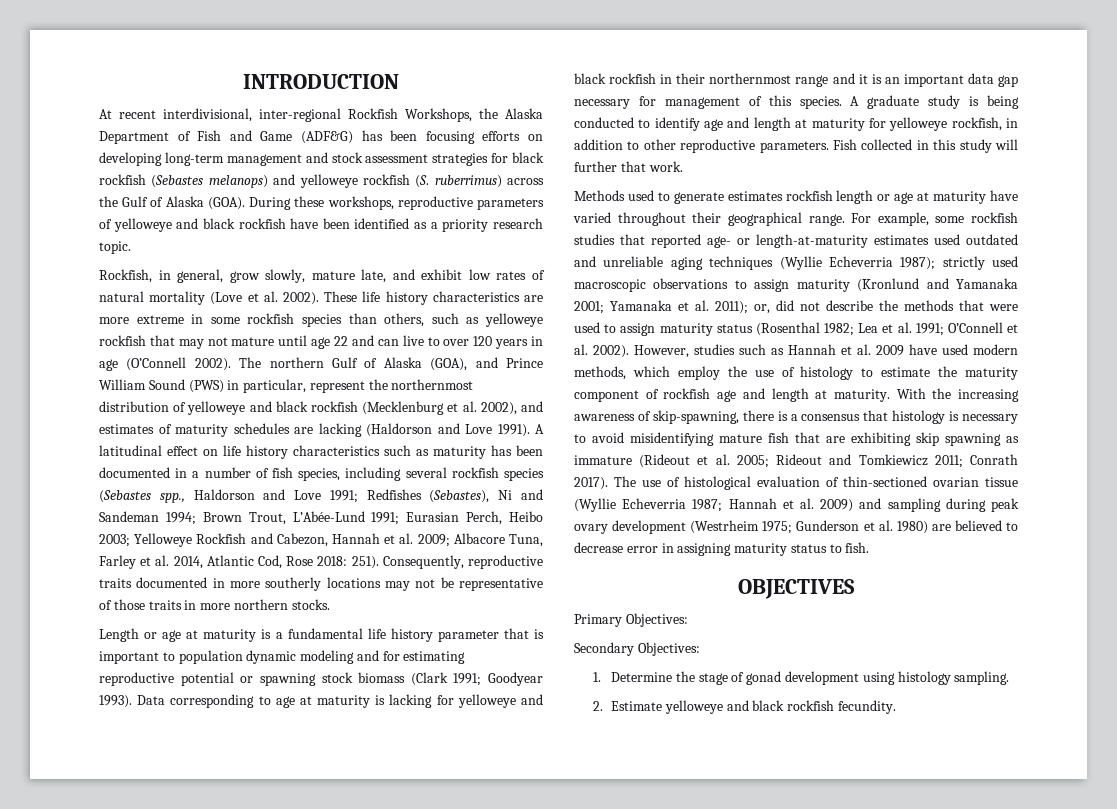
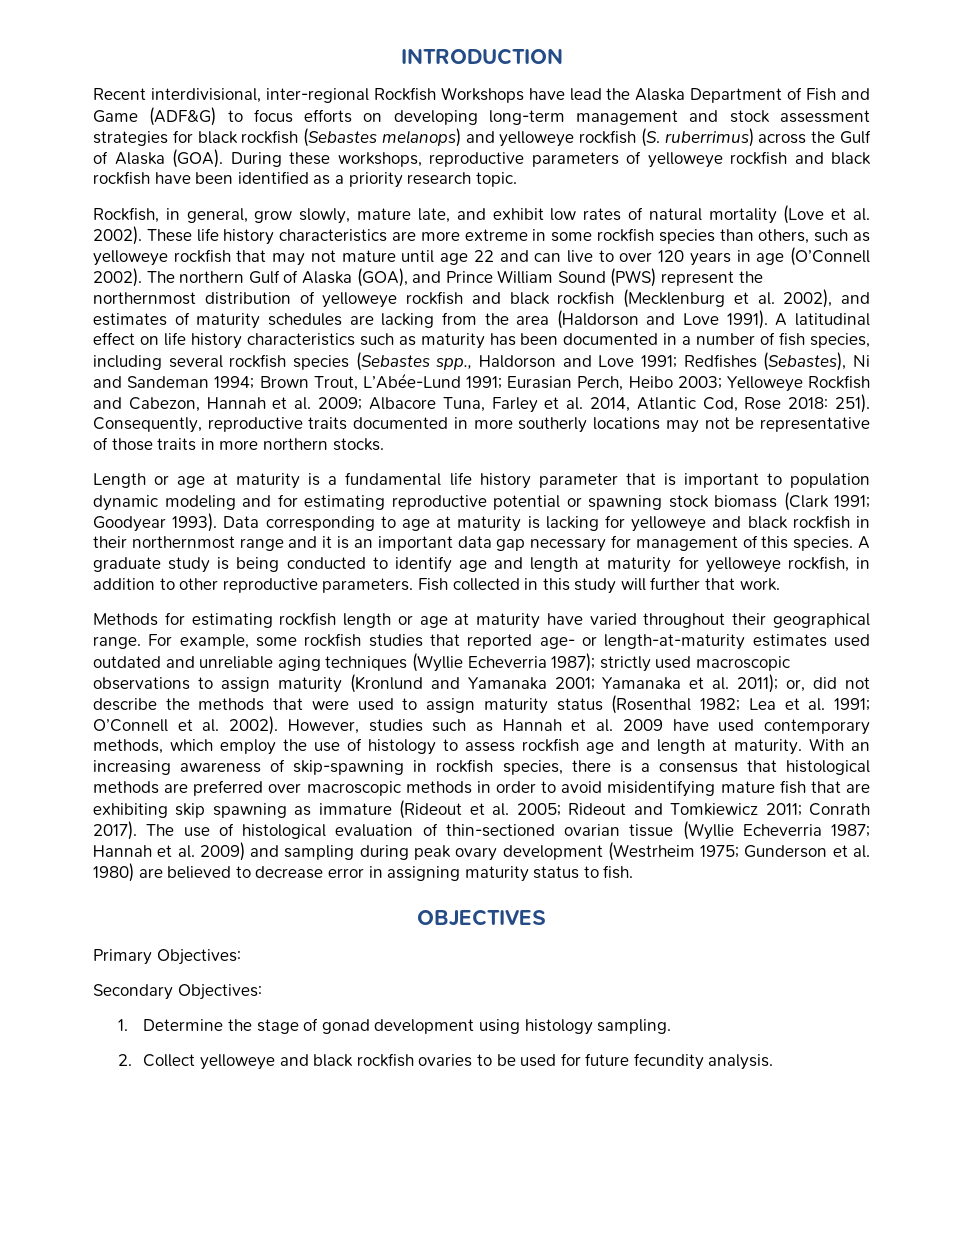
[99,109,156,119] At recent -> [93,88,146,100] Recent
[405,108,472,122] Workshops, -> [440,87,602,103] Workshops have lead
[361,130,475,144] has been focusing -> [227,109,293,123] to focus
(172, 225) none -> [730,151,787,165] rockfish
[227,379,307,393] in particular, -> (657, 277) none
(246, 408) none -> [406,291,463,305] rockfish
(362, 430) none -> [441,312,550,325] from the area
[627,190,783,204] used to generate estimates -> [164,612,273,628] for estimating
[973,344,1018,355] modern -> [763,719,870,735] contemporary
[881,366,1018,380] [574,389,659,402] estimate the maturity component of -> [465,742,515,752] assess
[932,388,952,399] the -> [851,742,870,751] an
[652,410,739,424] skip-spawning, -> [293,759,563,775] skip-spawning in rockfish species,
[892,410,1018,424] histology is necessary -> [786,760,871,775] [93,780,536,796] histological methods are preferred over macroscopic methods in order
[611,700,897,714] Estimate yelloweye and black rockfish fecundity. -> [143,1053,774,1070] Collect yelloweye and black rockfish ovaries to be used for future fecundity analysis.

